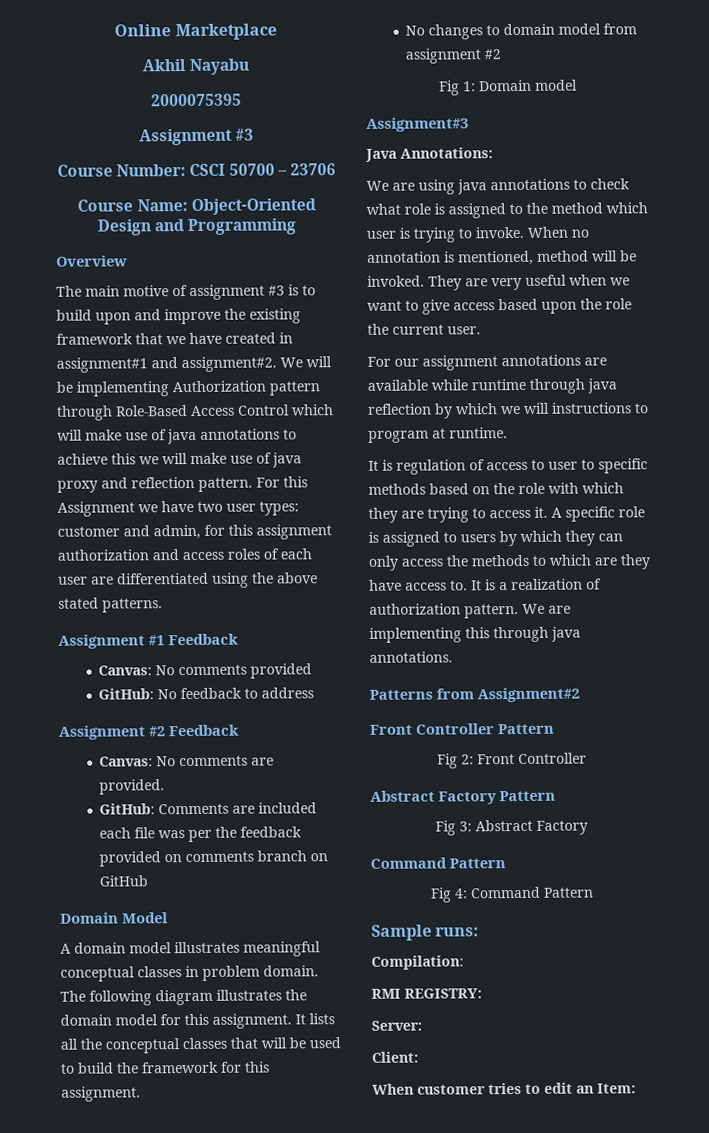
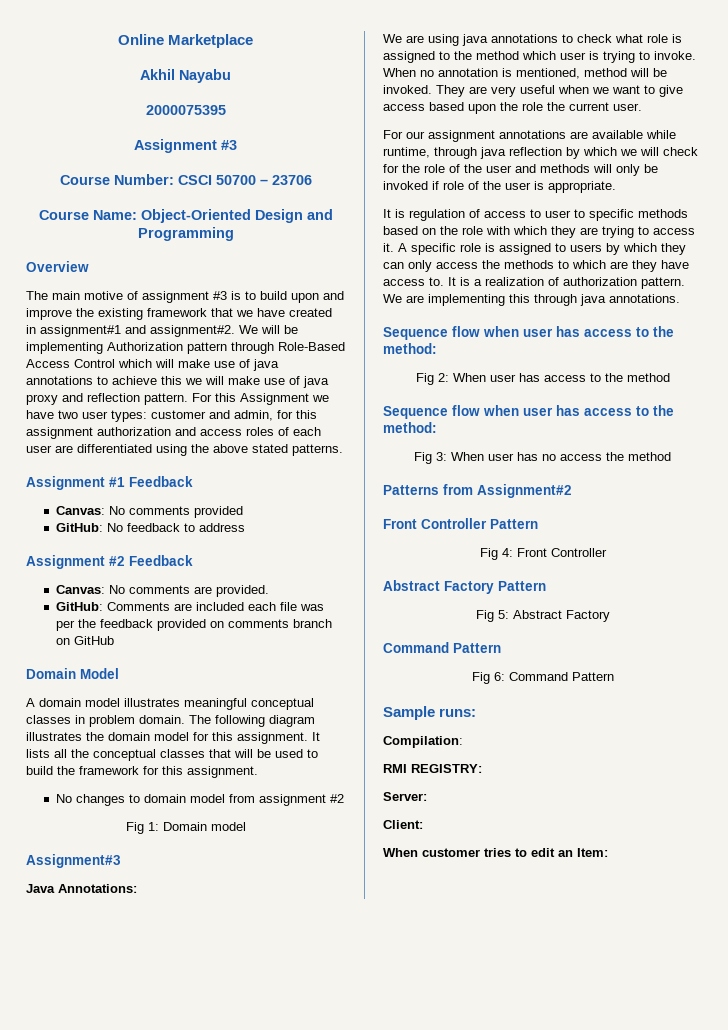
[471,378,526,391] runtime -> [383,147,430,158] runtime,
[552,402,649,414] [368,427,508,443] instructions to program at runtime. -> [663,147,698,156] [383,164,658,176] [383,181,616,193] check for the role of the user and methods will only be invoked if role of the user is appropriate.
(453, 657) none -> [383,326,674,340] [383,343,437,354] [415,373,670,385] [383,405,674,419] [383,422,437,433] [414,452,671,464] // Sequence flow when user has access to the method: // Fig 2: When user has access to the method // Sequence flow when user has access to the method: // Fig 3: When user has no access the method
[460,754,474,765] 2: -> [501,548,513,557] 4:
[459,821,472,832] 3: -> [497,610,509,619] 5:
[454,888,468,899] 4: -> [493,672,505,681] 6:

